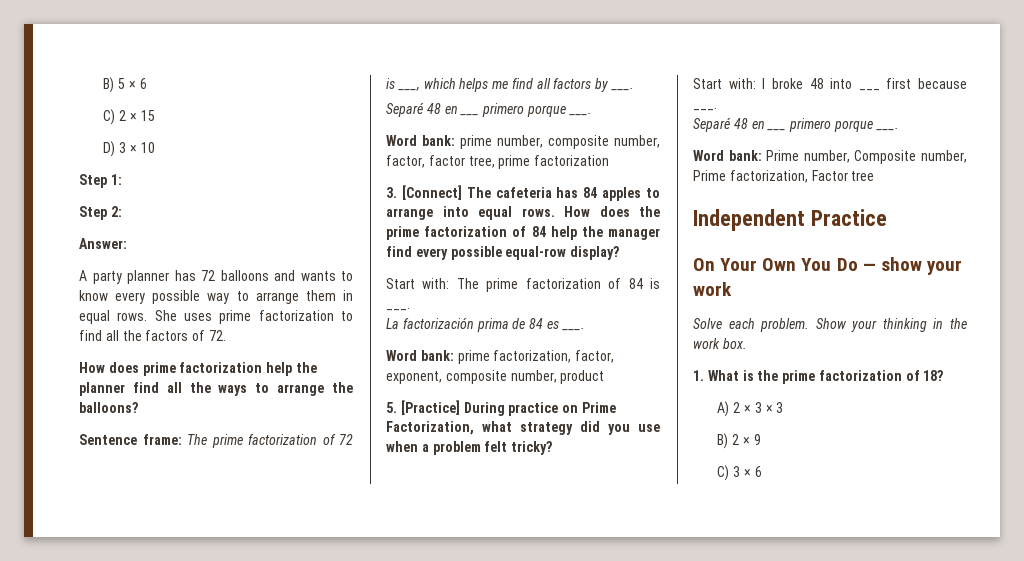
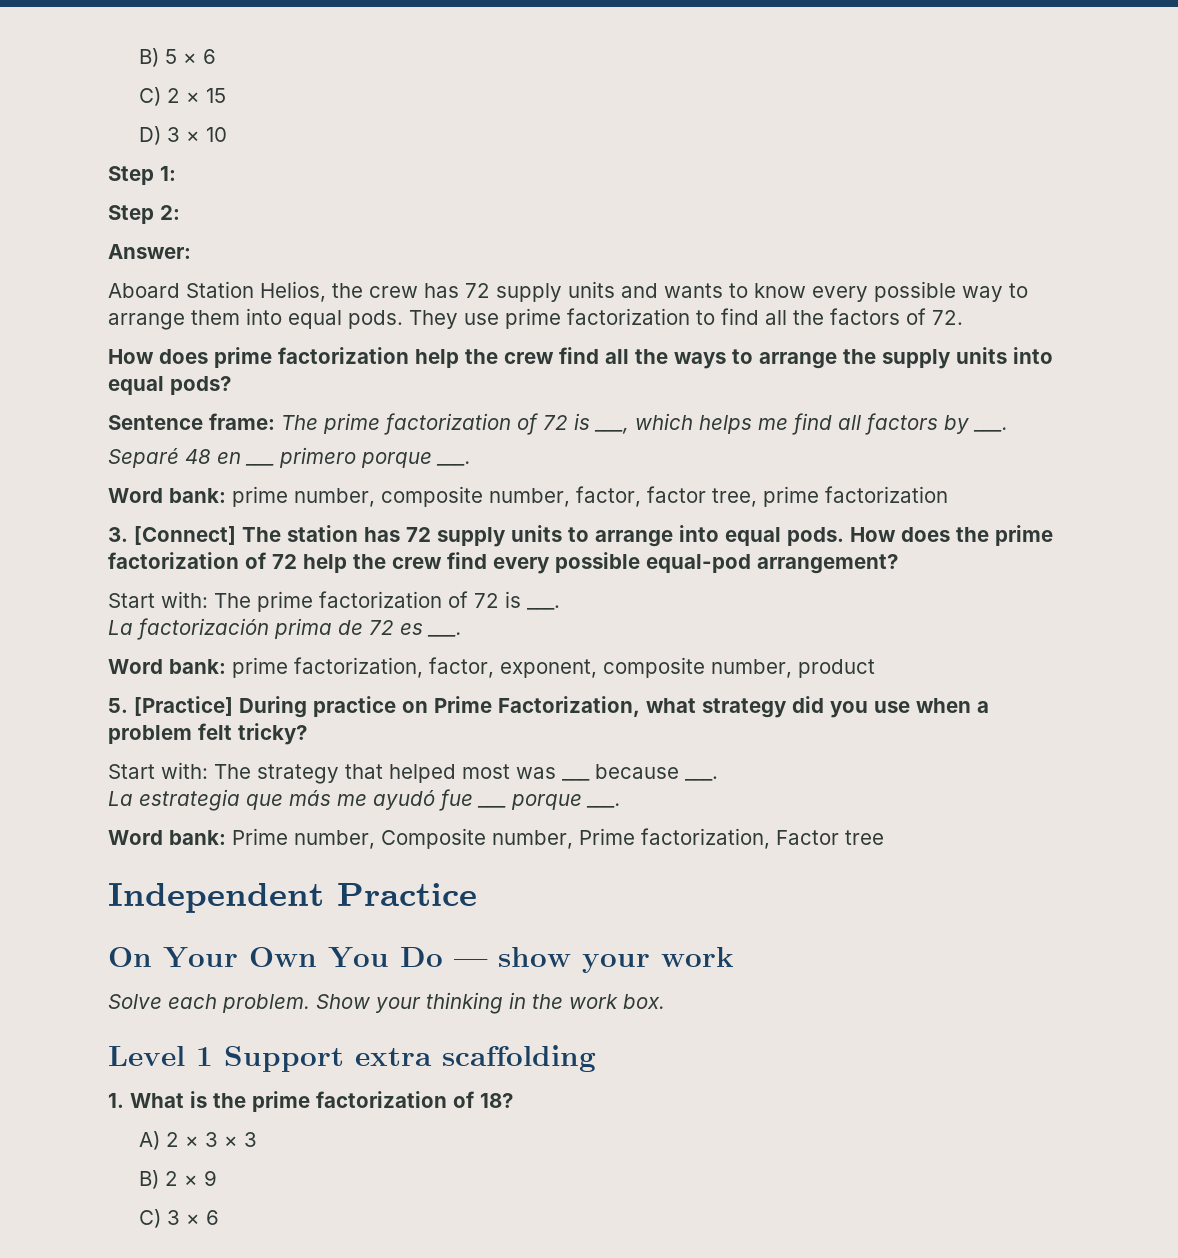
[79,270,269,284] A party planner has 72 balloons -> [108,281,615,302] Aboard Station Helios, the crew has 72 supply units
[343,290,353,301] [79,310,212,324] in equal rows. She uses -> [246,308,499,329] into equal pods. They use
[79,382,125,396] planner -> [504,352,554,364] crew
[79,402,138,413] balloons? -> [882,347,1053,369] [108,376,231,395] supply units into equal pods?
[495,187,642,201] cafeteria has 84 apples -> [287,525,562,547] station has 72 supply units
[521,208,555,217] rows. -> [787,527,844,546] pods.
[531,226,660,240] 84 help the manager -> [272,554,442,573] 72 help the crew
[505,246,620,260] equal-row display? -> [646,554,898,574] equal-pod arrangement?
[628,278,643,289] 84 -> [474,593,499,608] 72
[529,318,544,329] 84 -> [369,620,394,635] 72
[762,78,853,89] [858,89,880,91] [886,78,967,89] [693,107,717,111] [693,117,765,132] [767,118,832,132] I broke 48 into ___ first because ___. // Separé 48 en ___ primero -> [214,764,556,784] [562,779,590,781] [595,764,718,781] [108,789,506,811] The strategy that helped most was ___ because ___. // La estrategia que más me ayudó fue ___
(747, 343) none -> [108,1045,596,1072] // Level 1 Support extra scaffolding

